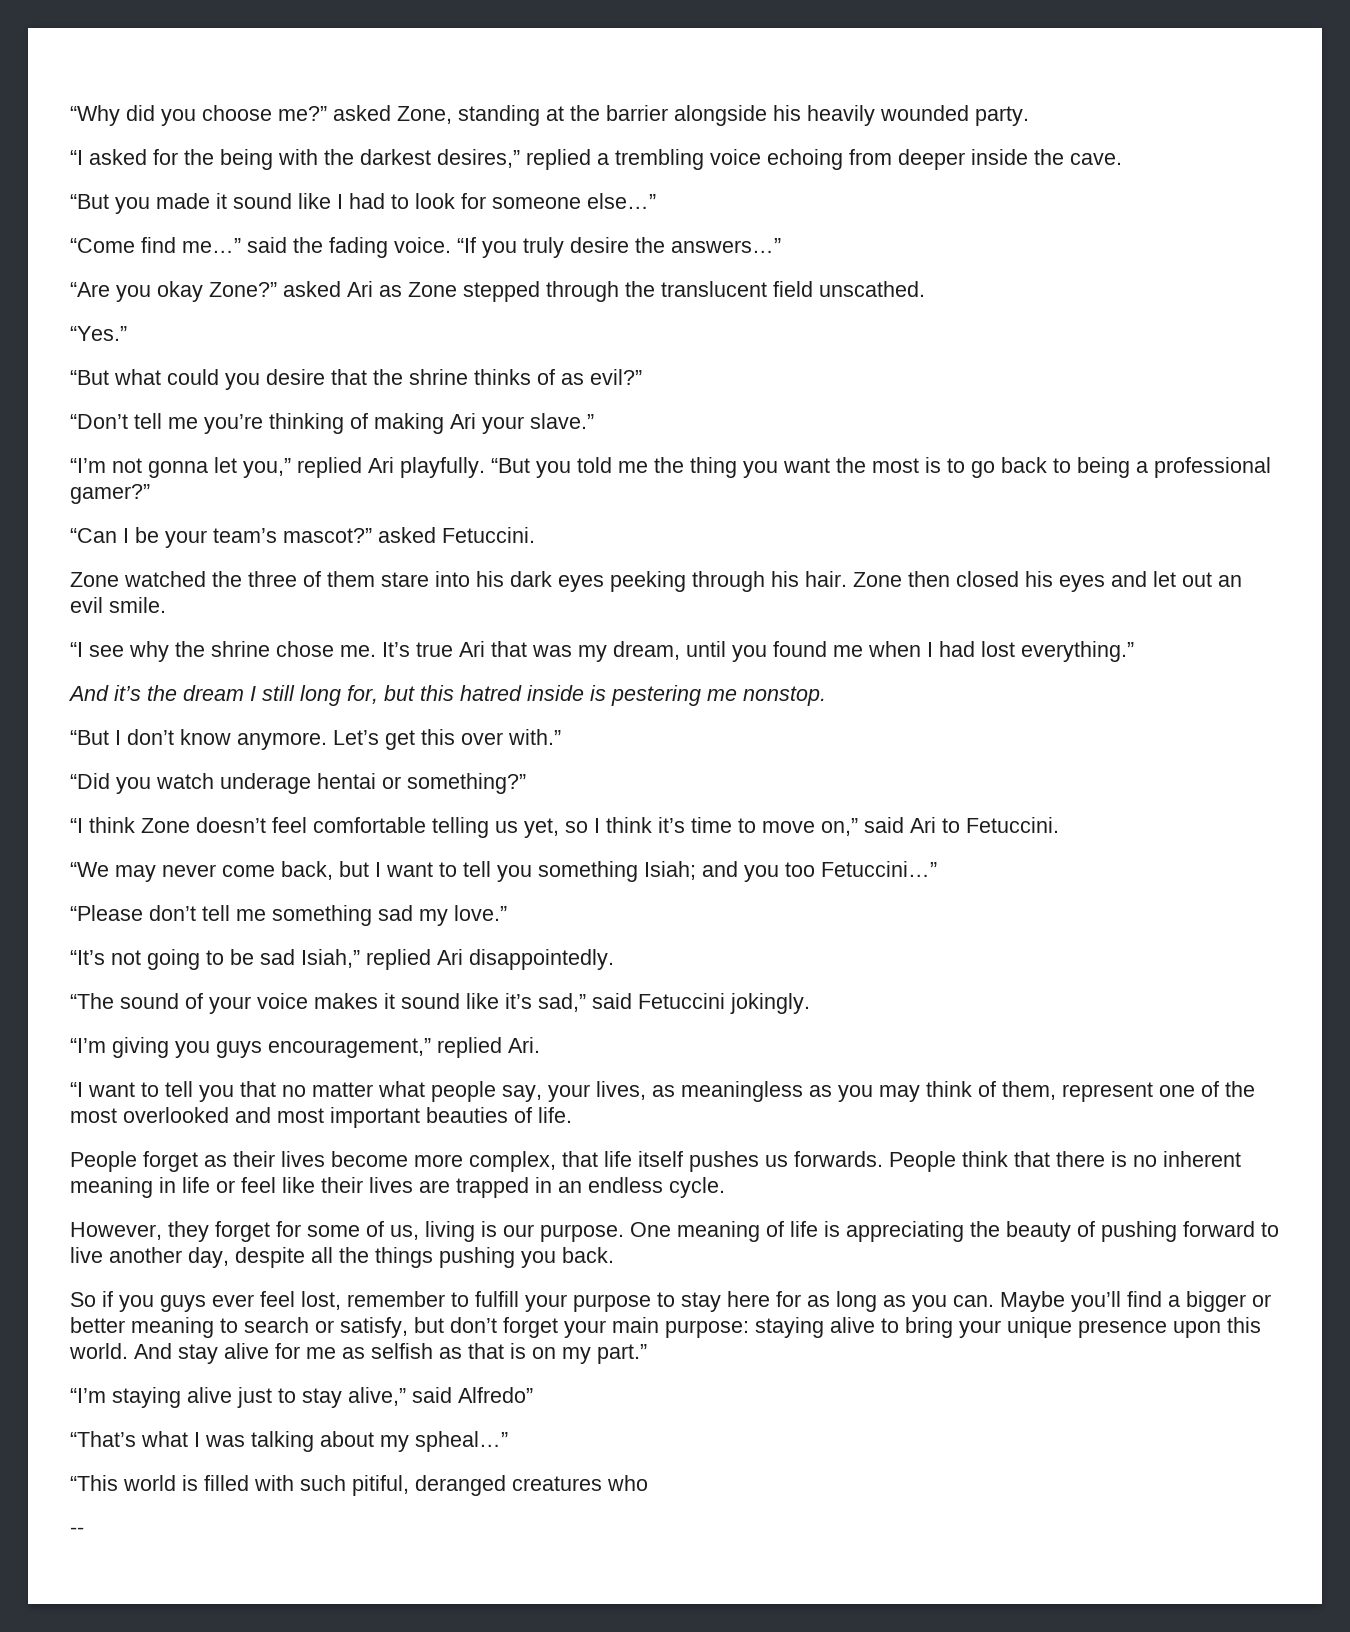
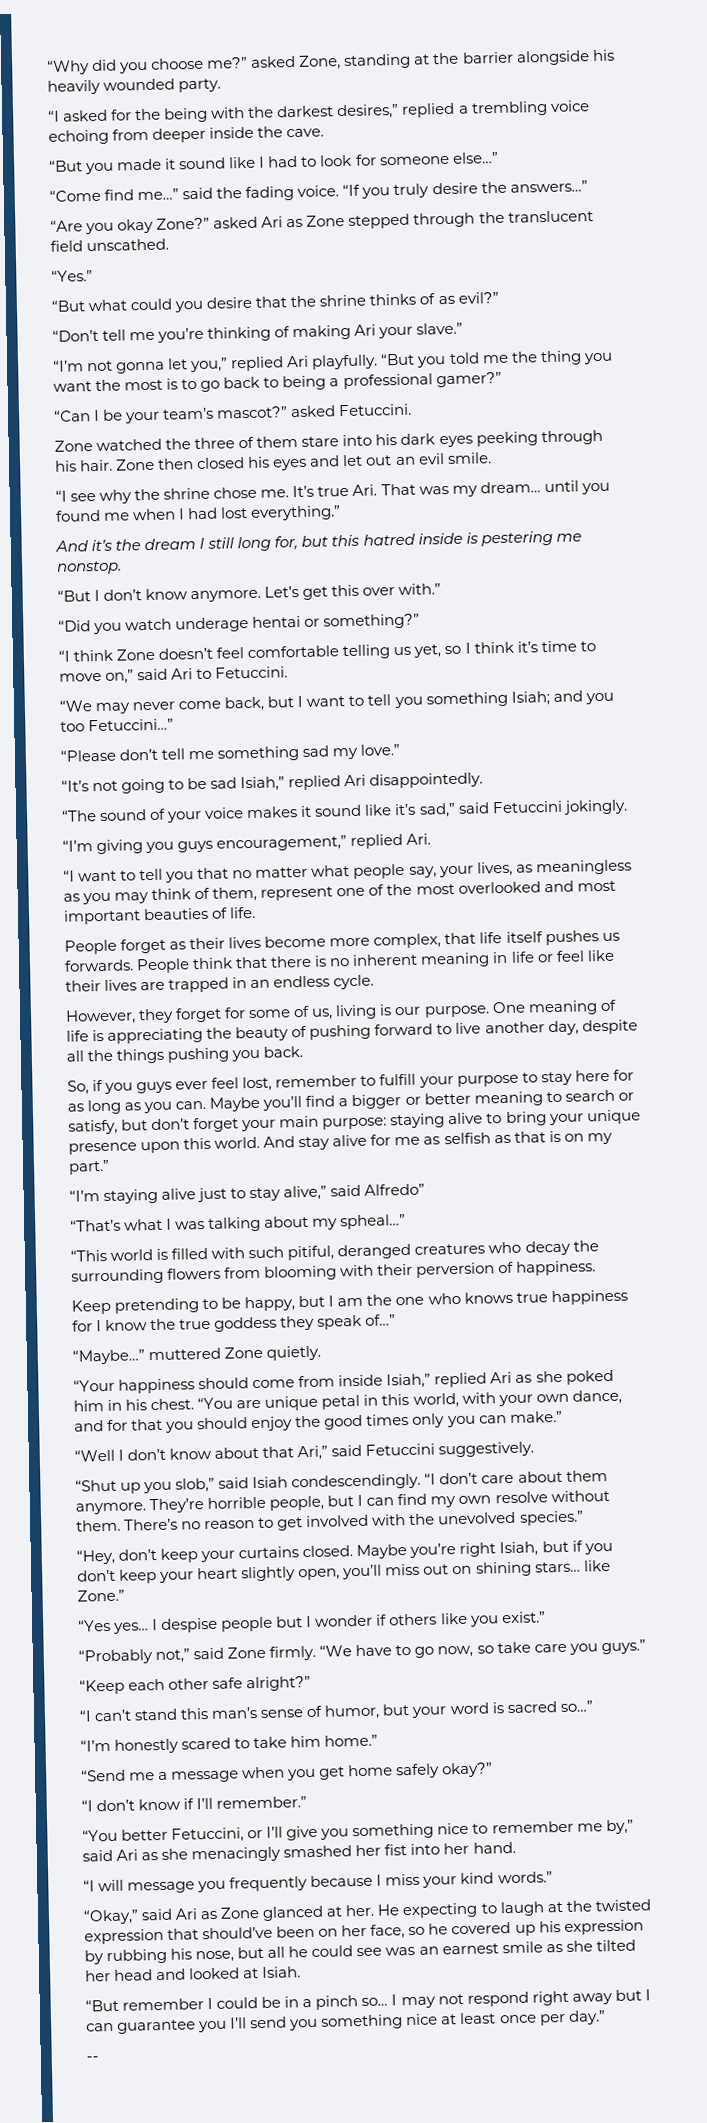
[459,641,527,657] Ari that -> [352,483,416,496] Ari. That
[613,641,680,660] dream, -> [479,481,541,494] dream…
[70,1292,96,1307] So -> [67,1080,89,1095] So,
(648, 1483) none -> [524,1240,599,1256] [71,1260,597,1285] [71,1289,628,1315] [72,1314,397,1332] [72,1345,322,1365] [73,1369,614,1394] [73,1389,622,1412] [74,1410,563,1433] [74,1441,535,1462] [75,1470,608,1494] [75,1489,610,1515] [76,1510,584,1532] [76,1540,613,1565] [77,1559,611,1584] [77,1589,125,1602] [78,1611,546,1634] [78,1639,646,1665] [79,1675,312,1695] [79,1700,593,1722] [80,1734,379,1754] [81,1762,494,1783] [81,1796,308,1812] [82,1819,634,1843] [82,1841,516,1863] [83,1871,553,1894] [83,1899,651,1925] [84,1919,644,1945] [84,1939,636,1965] [85,1966,302,1982] [85,1989,651,2012] [86,2010,606,2034] decay the surrounding flowers from blooming with their perversion of happiness. // Keep pretending to be happy, but I am the one who knows true happiness for I know the true goddess they speak of…” // “Maybe…” muttered Zone quietly. // “Your happiness should come from inside Isiah,” replied Ari as she poked him in his chest. “You are unique petal in this world, with your own dance, and for that you should enjoy the good times only you can make.” // “Well I don’t know about that Ari,” said Fetuccini suggestively. // “Shut up you slob,” said Isiah condescendingly. “I don’t care about them anymore. They’re horrible people, but I can find my own resolve without them. There’s no reason to get involved with the unevolved species.” // “Hey, don’t keep your curtains closed. Maybe you’re right Isiah, but if you don’t keep your heart slightly open, you’ll miss out on shining stars… like Zone.” // “Yes yes… I despise people but I wonder if others like you exist.” // “Probably not,” said Zone firmly. “We have to go now, so take care you guys.” // “Keep each other safe alright?” // “I can’t stand this man’s sense of humor, but your word is sacred so…” // “I’m honestly scared to take him home.” // “Send me a message when you get home safely okay?” // “I don’t know if I’ll remember.” // “You better Fetuccini, or I’ll give you something nice to remember me by,” said Ari as she menacingly smashed her fist into her hand. // “I will message you frequently because I miss your kind words.” // “Okay,” said Ari as Zone glanced at her. He expecting to laugh at the twisted expression that should’ve been on her face, so he covered up his expression by rubbing his nose, but all he could see was an earnest smile as she tilted her head and looked at Isiah. // “But remember I could be in a pinch so… I may not respond right away but I can guarantee you I’ll send you something nice at least once per day.”

